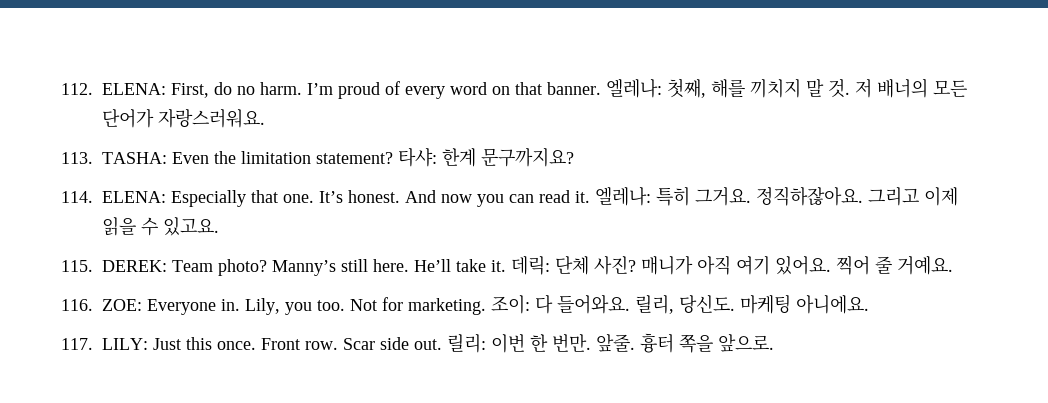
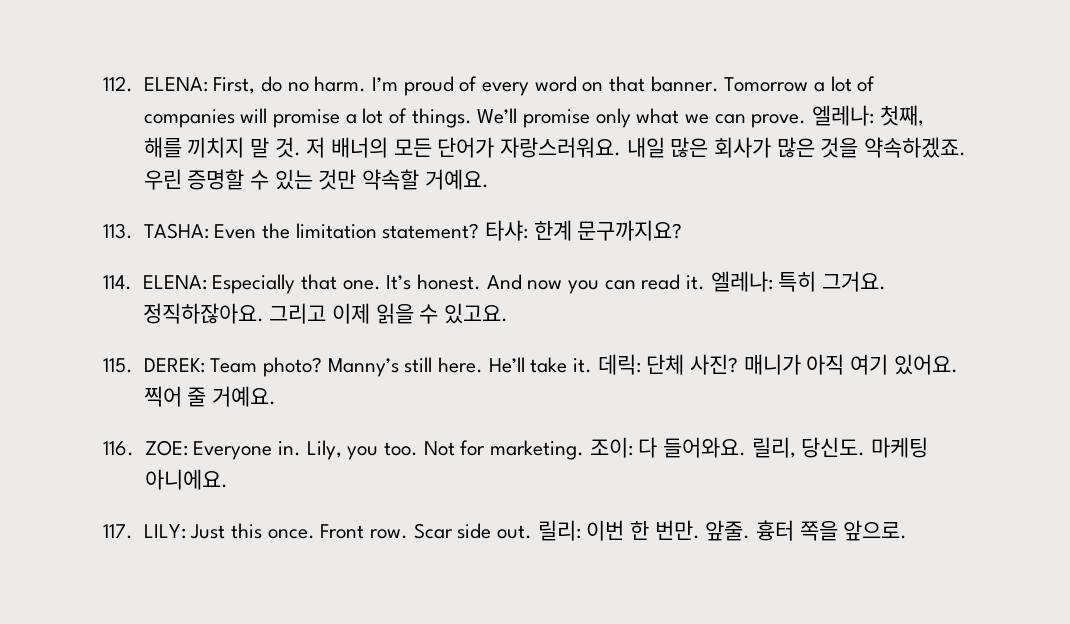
(601, 88) none -> [724,76,876,92] [143,108,807,128] Tomorrow a lot of companies will promise a lot of things. We’ll promise only what we can prove.
(265, 118) none -> [626,137,966,158] [143,169,489,190] 내일 많은 회사가 많은 것을 약속하겠죠. 우린 증명할 수 있는 것만 약속할 거예요.

